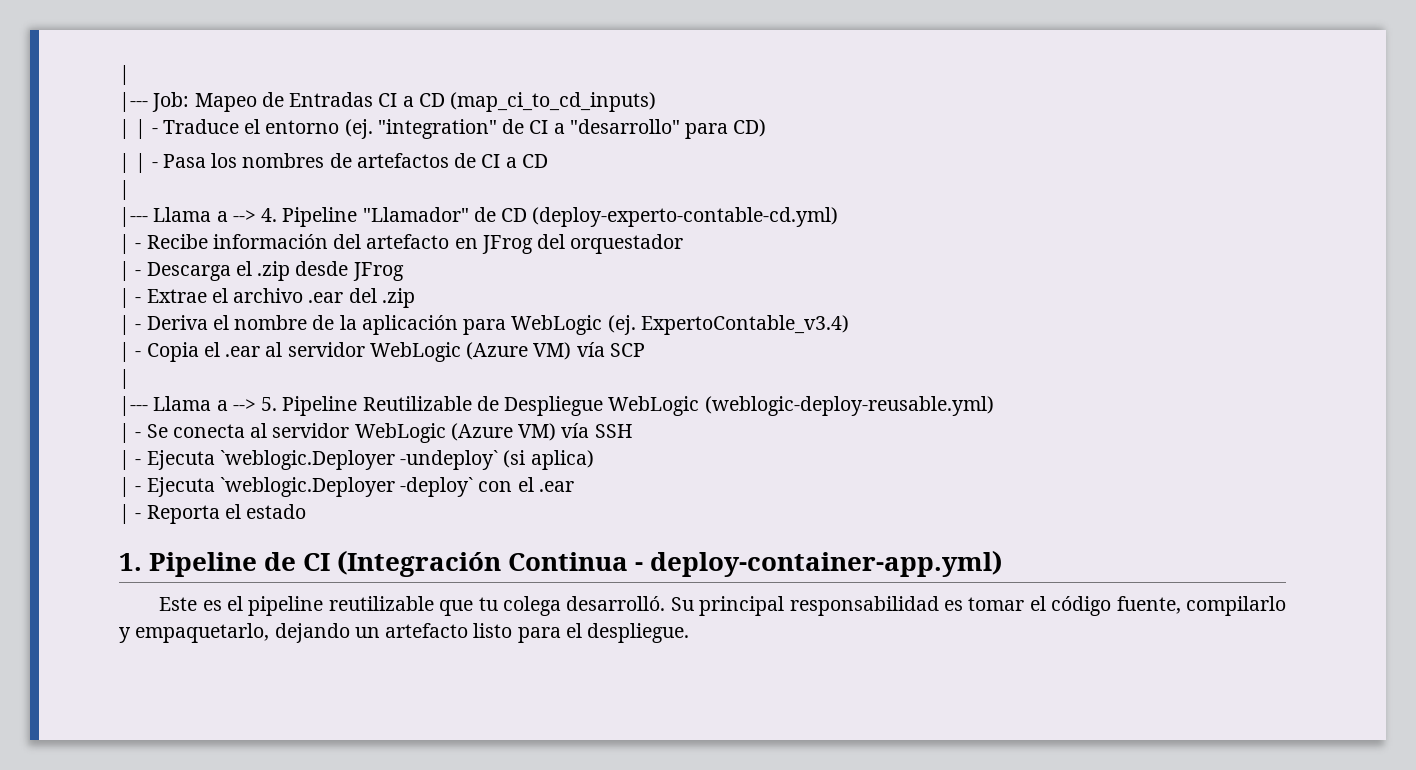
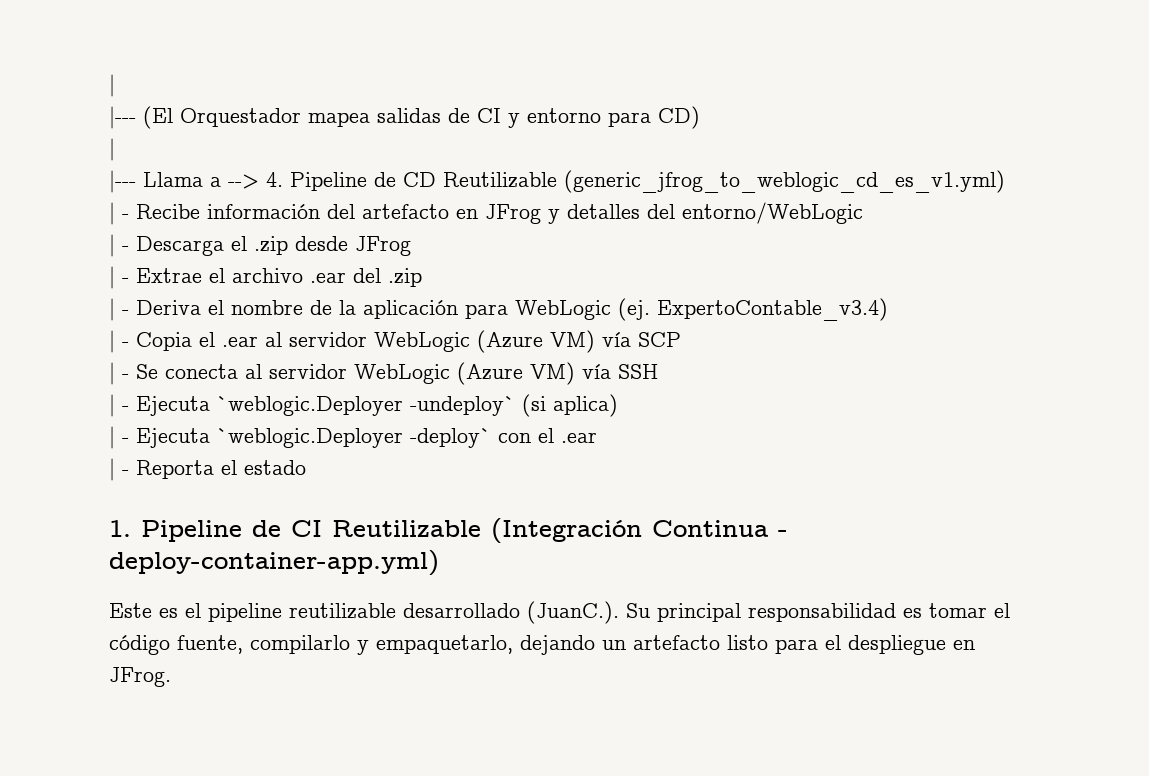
[119,65,130,85] [119,92,657,112] [119,119,767,139] [119,153,548,173] | // |--- Job: Mapeo de Entradas CI a CD (map_ci_to_cd_inputs) // | | - Traduce el entorno (ej. "integration" de CI a "desarrollo" para CD) // | | - Pasa los nombres de artefactos de CI a CD -> [109,74,115,97] [109,106,700,129] | // |--- (El Orquestador mapea salidas de CI y entorno para CD)
[362,207,469,222] "Llamador" -> (367, 181) none
[532,207,839,227] (deploy-experto-contable-cd.yml) -> [443,170,1005,193] Reutilizable (generic_jfrog_to_weblogic_cd_es_v1.yml)
[537,234,684,254] del orquestador -> [548,202,863,224] y detalles del entorno/WebLogic
[119,396,994,416] [119,423,130,443] // |--- Llama a --> 5. Pipeline Reutilizable de Despliegue WebLogic (weblogic-deploy-reusable.yml) // | -> (115, 373) none
(331, 562) none -> [332,520,481,537] Reutilizable
[439,596,666,616] que tu colega desarrolló. -> [403,601,619,624] desarrollado (JuanC.).
[587,623,690,643] despliegue. -> [848,635,975,655] [109,667,171,687] despliegue en JFrog.

